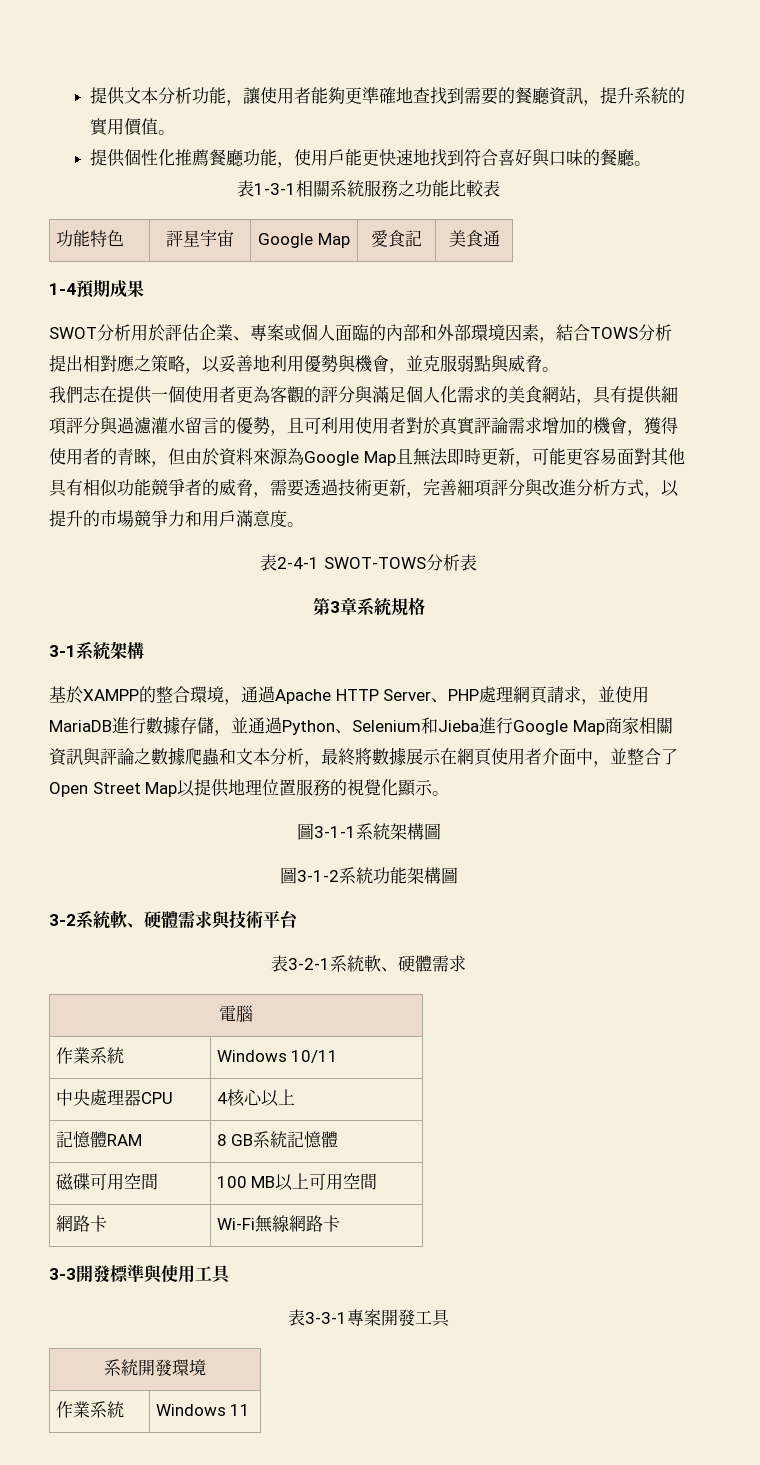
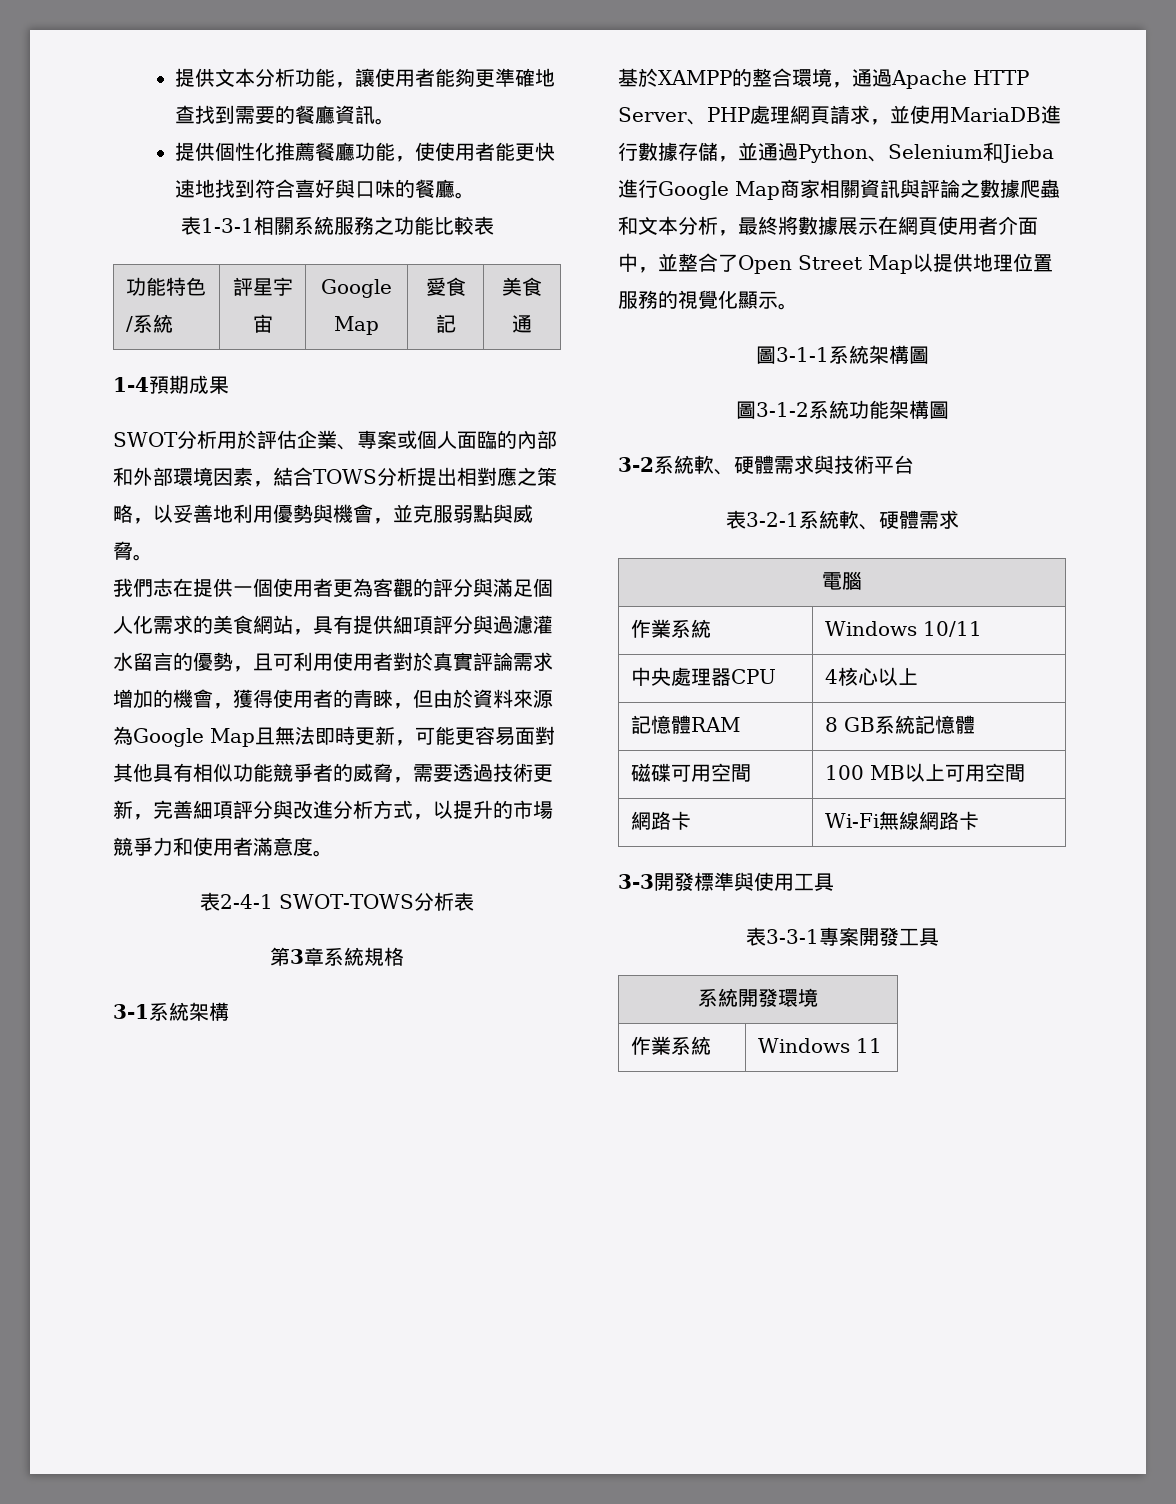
[582,87,685,106] [89,118,158,136] ，提升系統的實用價值 -> (375, 114) none
[310,149,345,166] 用戶 -> [434,142,495,161] 使用者
(124, 238) none -> [125,314,173,333] /系統
[202,510,236,527] 用戶 -> [193,837,253,856] 使用者

